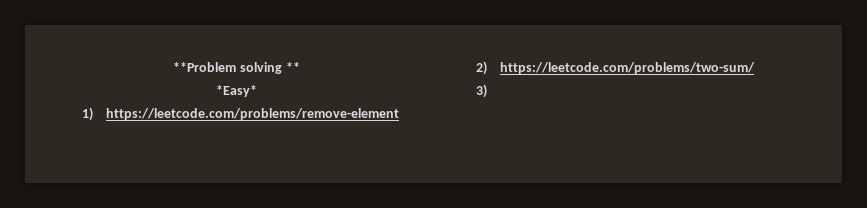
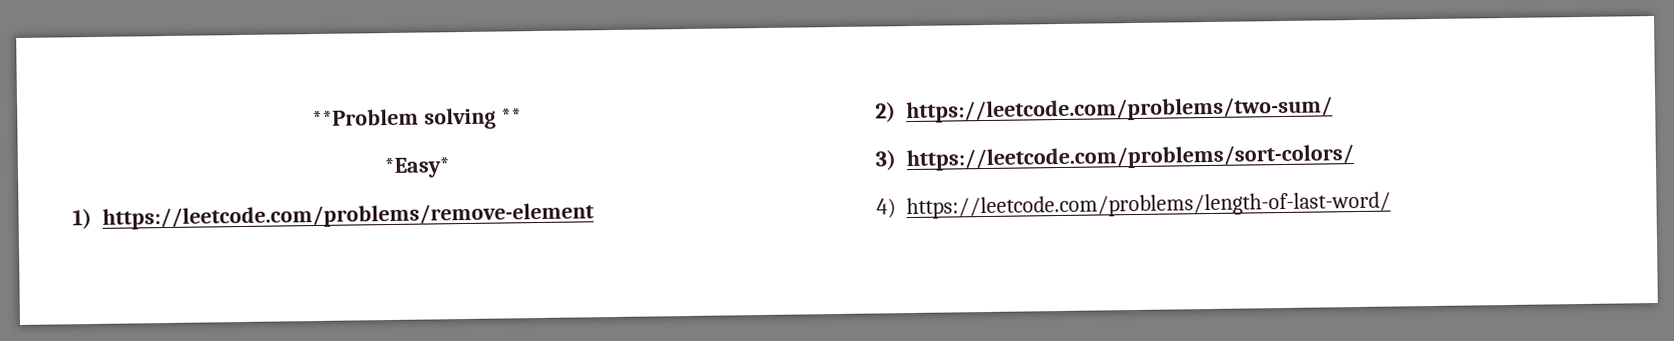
(488, 91) none -> [906,144,1355,172] [876,191,1392,220] https://leetcode.com/problems/sort-colors/ // 4) https://leetcode.com/problems/length-of-last-word/

